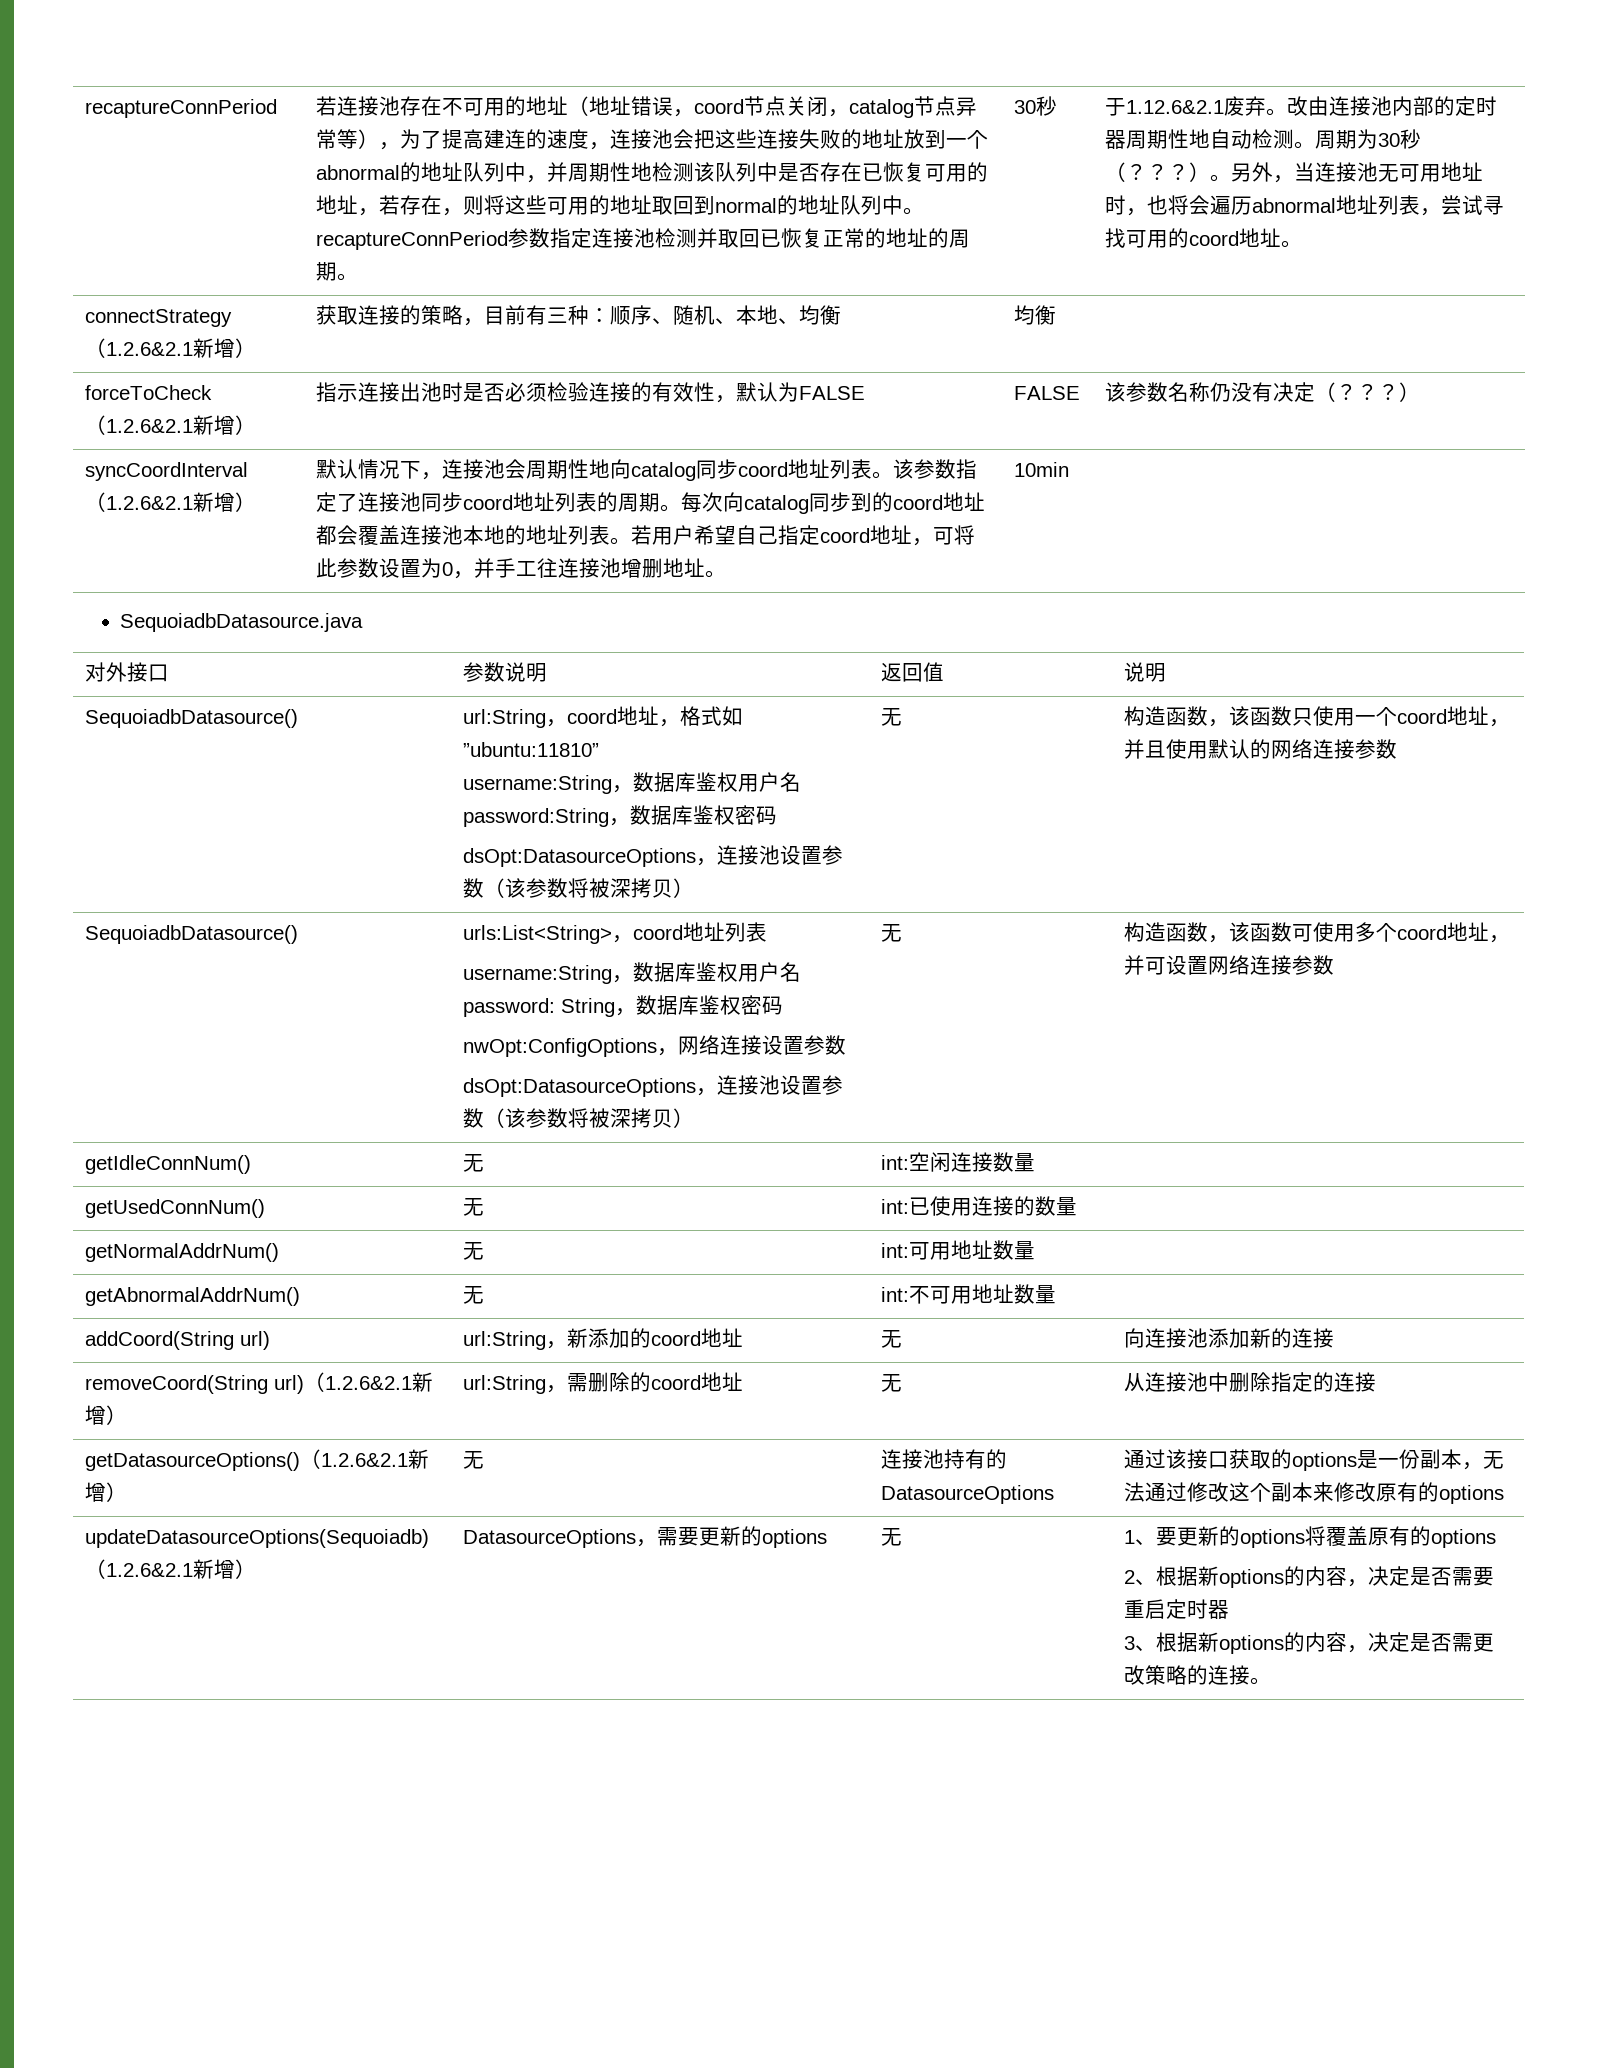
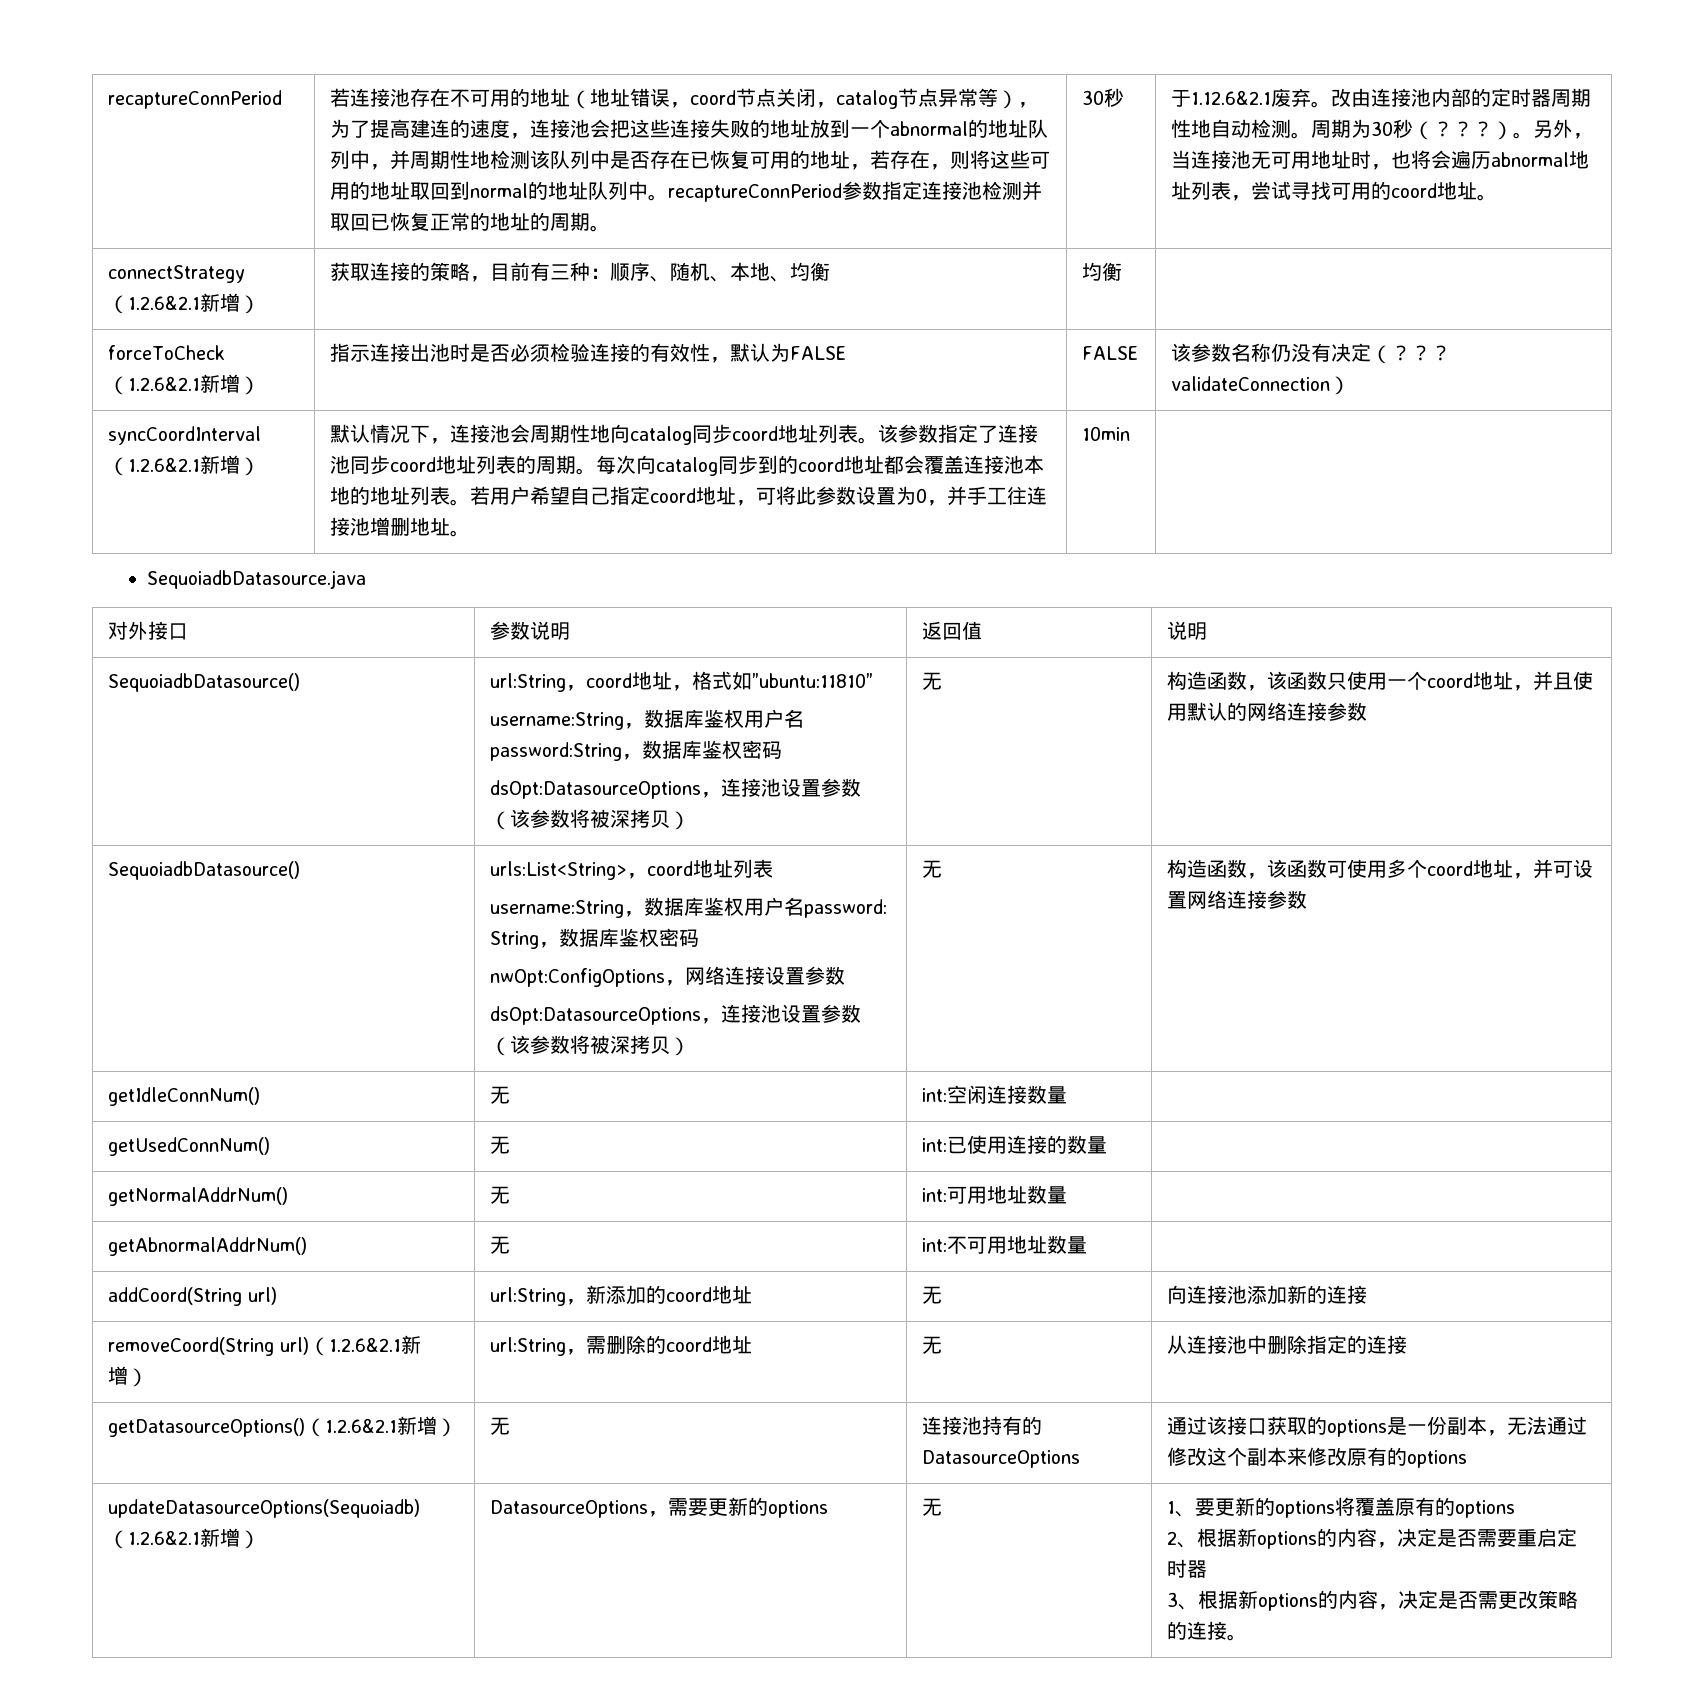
(1400, 392) none -> [1170,376,1330,391] validateConnection

